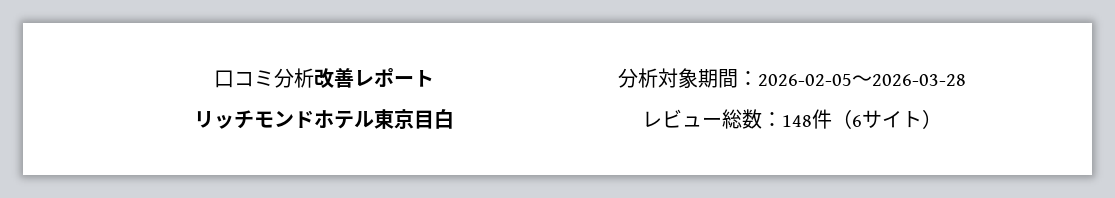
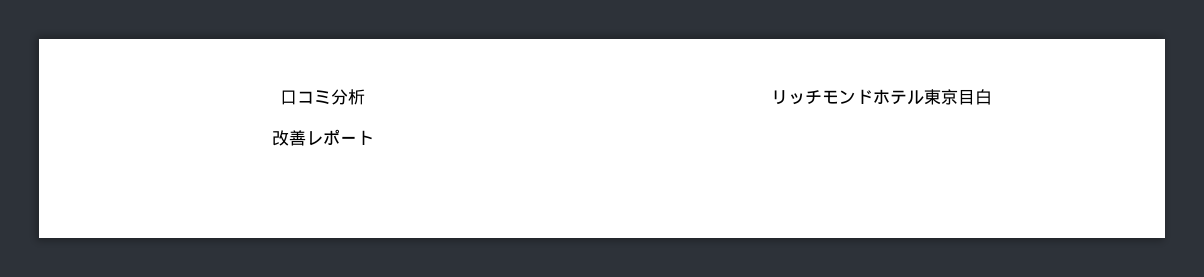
(314, 78) none -> (365, 97) //
[617,68,966,88] [641,109,942,129] // 分析対象期間：2026-02-05〜2026-03-28 // レビュー総数：148件（6サイト） -> (992, 97) none

